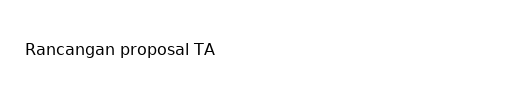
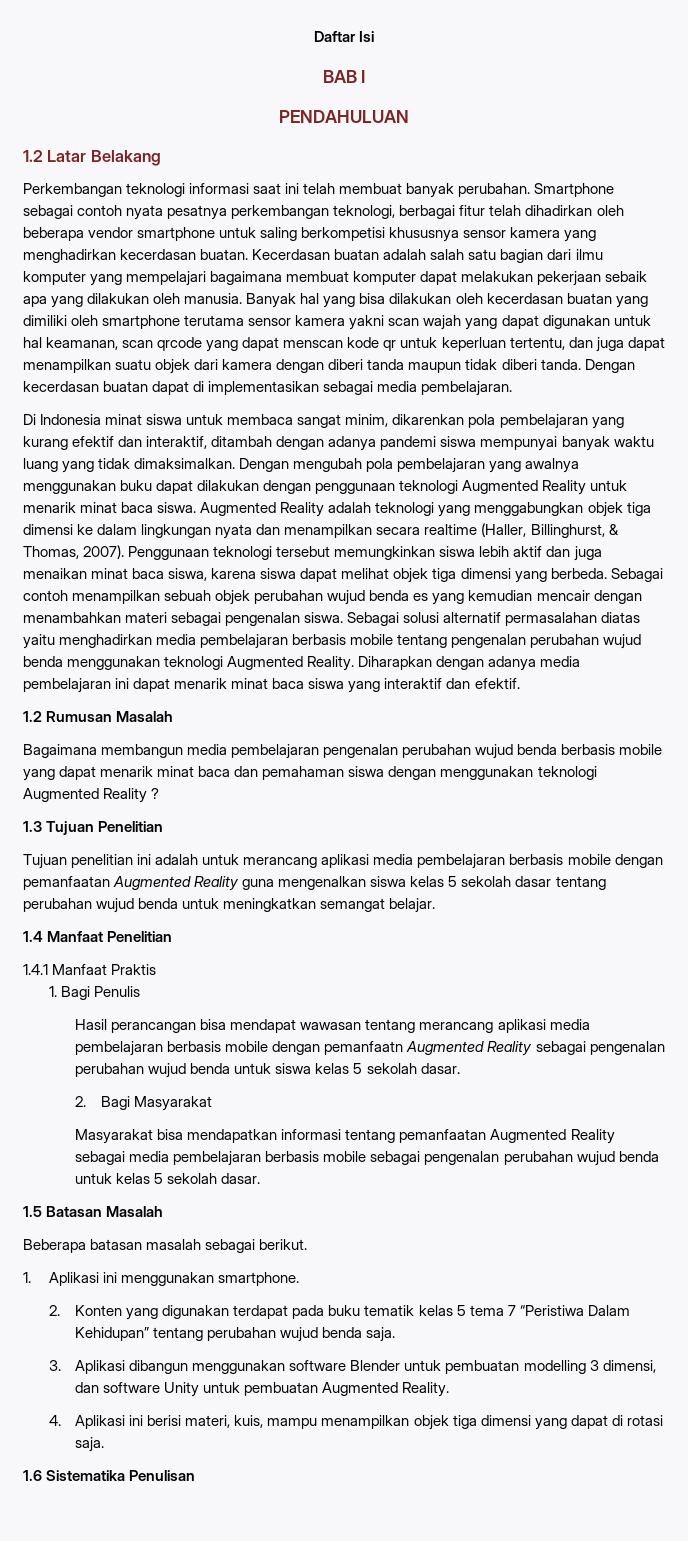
[25,43,215,58] Rancangan proposal TA -> [313,31,375,42] [322,70,366,83] [279,110,409,123] [23,150,161,166] [23,183,615,198] [23,205,624,220] [23,227,597,242] [23,249,603,263] [23,271,648,286] [23,293,648,308] [23,315,651,330] [23,337,665,352] [23,359,635,374] [23,381,513,396] [23,414,624,429] [23,436,654,451] [23,458,580,473] [23,480,628,495] [23,502,651,517] [23,523,619,539] [23,545,602,561] [23,568,663,583] [23,590,642,605] [23,612,641,626] [23,634,642,649] [23,656,581,671] [23,678,520,693] [23,711,174,722] [23,744,663,759] [23,766,597,781] [23,788,160,803] [23,821,164,835] [23,854,663,869] [23,876,606,891] [23,898,436,913] [23,931,173,942] [23,964,157,975] [49,986,141,1000] [75,1019,590,1033] [75,1041,665,1056] [75,1063,460,1078] [75,1096,213,1111] [75,1129,615,1144] [75,1151,659,1166] [75,1173,261,1184] [23,1206,164,1217] [23,1239,308,1253] [23,1272,300,1286] [49,1305,630,1320] [75,1327,396,1342] [49,1360,656,1374] [75,1382,450,1397] [49,1415,663,1430] [75,1437,105,1452] [23,1470,196,1481] Daftar Isi // BAB I // PENDAHULUAN // 1.2 Latar Belakang // Perkembangan teknologi informasi saat ini telah membuat banyak perubahan. Smartphone sebagai contoh nyata pesatnya perkembangan teknologi, berbagai fitur telah dihadirkan oleh beberapa vendor smartphone untuk saling berkompetisi khususnya sensor kamera yang menghadirkan kecerdasan buatan. Kecerdasan buatan adalah salah satu bagian dari ilmu komputer yang mempelajari bagaimana membuat komputer dapat melakukan pekerjaan sebaik apa yang dilakukan oleh manusia. Banyak hal yang bisa dilakukan oleh kecerdasan buatan yang dimiliki oleh smartphone terutama sensor kamera yakni scan wajah yang dapat digunakan untuk hal keamanan, scan qrcode yang dapat menscan kode qr untuk keperluan tertentu, dan juga dapat menampilkan suatu objek dari kamera dengan diberi tanda maupun tidak diberi tanda. Dengan kecerdasan buatan dapat di implementasikan sebagai media pembelajaran. // Di Indonesia minat siswa untuk membaca sangat minim, dikarenkan pola pembelajaran yang kurang efektif dan interaktif, ditambah dengan adanya pandemi siswa mempunyai banyak waktu luang yang tidak dimaksimalkan. Dengan mengubah pola pembelajaran yang awalnya menggunakan buku dapat dilakukan dengan penggunaan teknologi Augmented Reality untuk menarik minat baca siswa. Augmented Reality adalah teknologi yang menggabungkan objek tiga dimensi ke dalam lingkungan nyata dan menampilkan secara realtime (Haller, Billinghurst, & Thomas, 2007). Penggunaan teknologi tersebut memungkinkan siswa lebih aktif dan juga menaikan minat baca siswa, karena siswa dapat melihat objek tiga dimensi yang berbeda. Sebagai contoh menampilkan sebuah objek perubahan wujud benda es yang kemudian mencair dengan menambahkan materi sebagai pengenalan siswa. Sebagai solusi alternatif permasalahan diatas yaitu menghadirkan media pembelajaran berbasis mobile tentang pengenalan perubahan wujud benda menggunakan teknologi Augmented Reality. Diharapkan dengan adanya media pembelajaran ini dapat menarik minat baca siswa yang interaktif dan efektif. // 1.2 Rumusan Masalah // Bagaimana membangun media pembelajaran pengenalan perubahan wujud benda berbasis mobile yang dapat menarik minat baca dan pemahaman siswa dengan menggunakan teknologi Augmented Reality ? // 1.3 Tujuan Penelitian // Tujuan penelitian ini adalah untuk merancang aplikasi media pembelajaran berbasis mobile dengan pemanfaatan Augmented Reality guna mengenalkan siswa kelas 5 sekolah dasar tentang perubahan wujud benda untuk meningkatkan semangat belajar. // 1.4 Manfaat Penelitian // 1.4.1 Manfaat Praktis // 1. Bagi Penulis // Hasil perancangan bisa mendapat wawasan tentang merancang aplikasi media pembelajaran berbasis mobile dengan pemanfaatn Augmented Reality sebagai pengenalan perubahan wujud benda untuk siswa kelas 5 sekolah dasar. // 2. Bagi Masyarakat // Masyarakat bisa mendapatkan informasi tentang pemanfaatan Augmented Reality sebagai media pembelajaran berbasis mobile sebagai pengenalan perubahan wujud benda untuk kelas 5 sekolah dasar. // 1.5 Batasan Masalah // Beberapa batasan masalah sebagai berikut. // 1. Aplikasi ini menggunakan smartphone. // 2. Konten yang digunakan terdapat pada buku tematik kelas 5 tema 7 “Peristiwa Dalam Kehidupan” tentang perubahan wujud benda saja. // 3. Aplikasi dibangun menggunakan software Blender untuk pembuatan modelling 3 dimensi, dan software Unity untuk pembuatan Augmented Reality. // 4. Aplikasi ini berisi materi, kuis, mampu menampilkan objek tiga dimensi yang dapat di rotasi saja. // 1.6 Sistematika Penulisan

